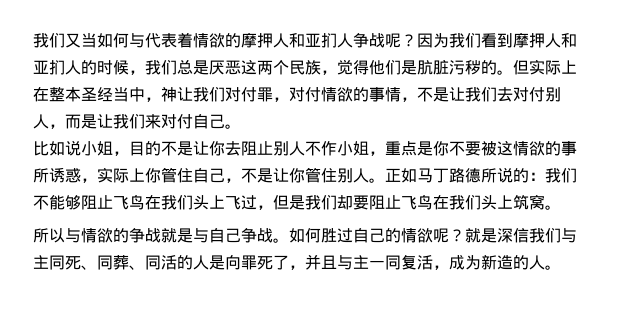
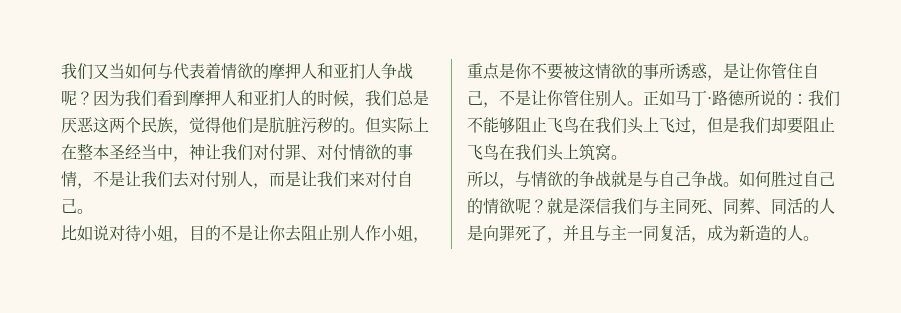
[273,97,289,102] ， -> [301,156,317,160] 、
(81, 148) none -> [109,225,141,241] 对待
[305,141,321,156] 不 -> (365, 233) none
[97,167,145,183] 实际上 -> [723,63,755,79] 是让
(449, 175) none -> [707,97,712,104] ·
(65, 235) none -> [499,183,515,189] ，

